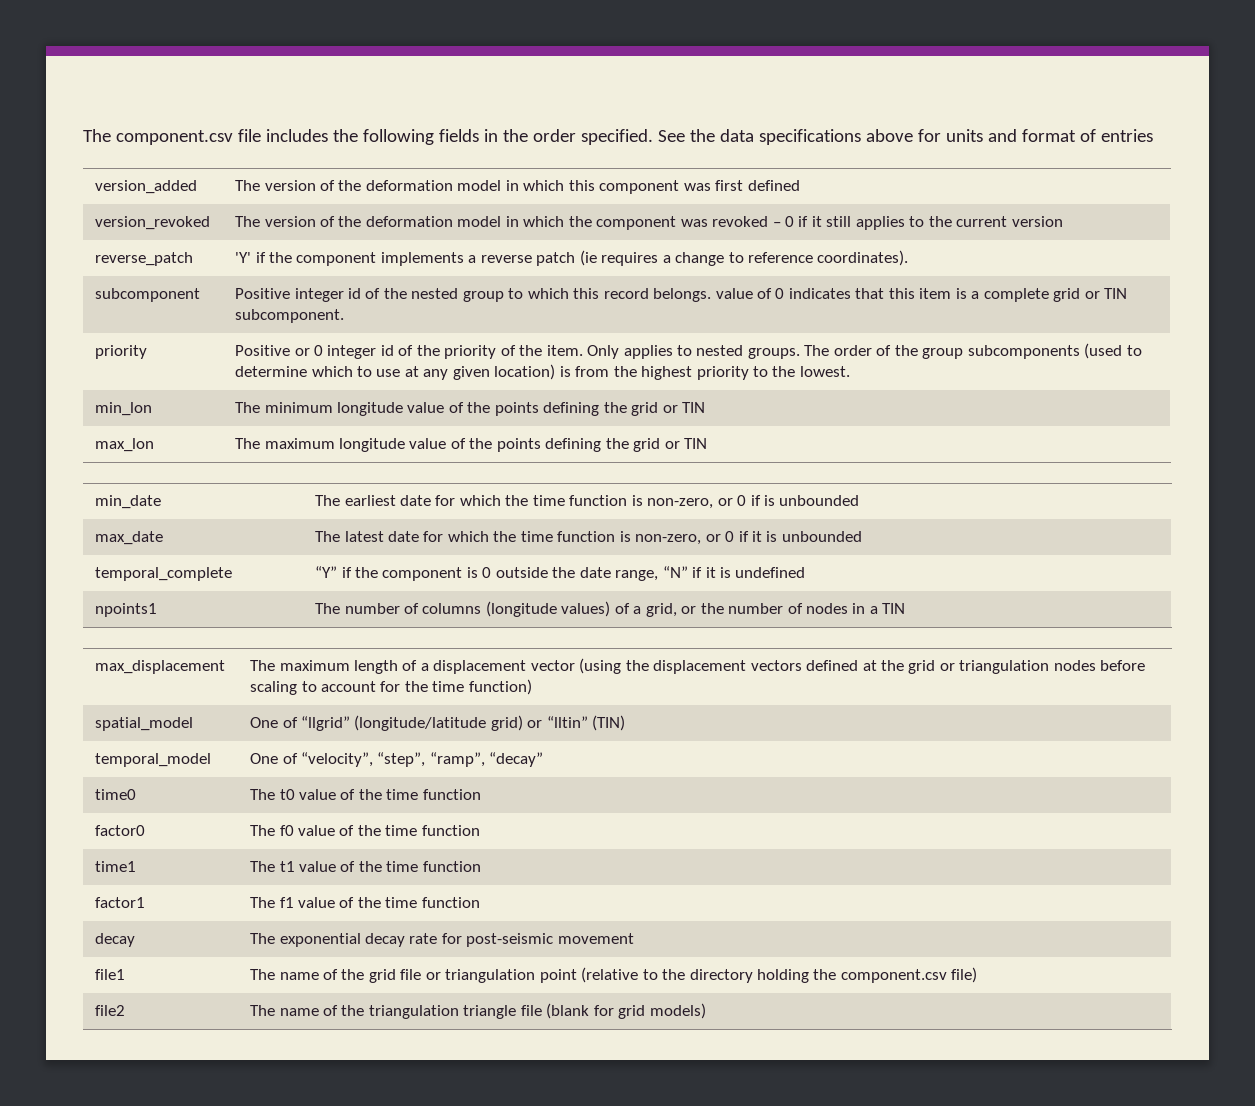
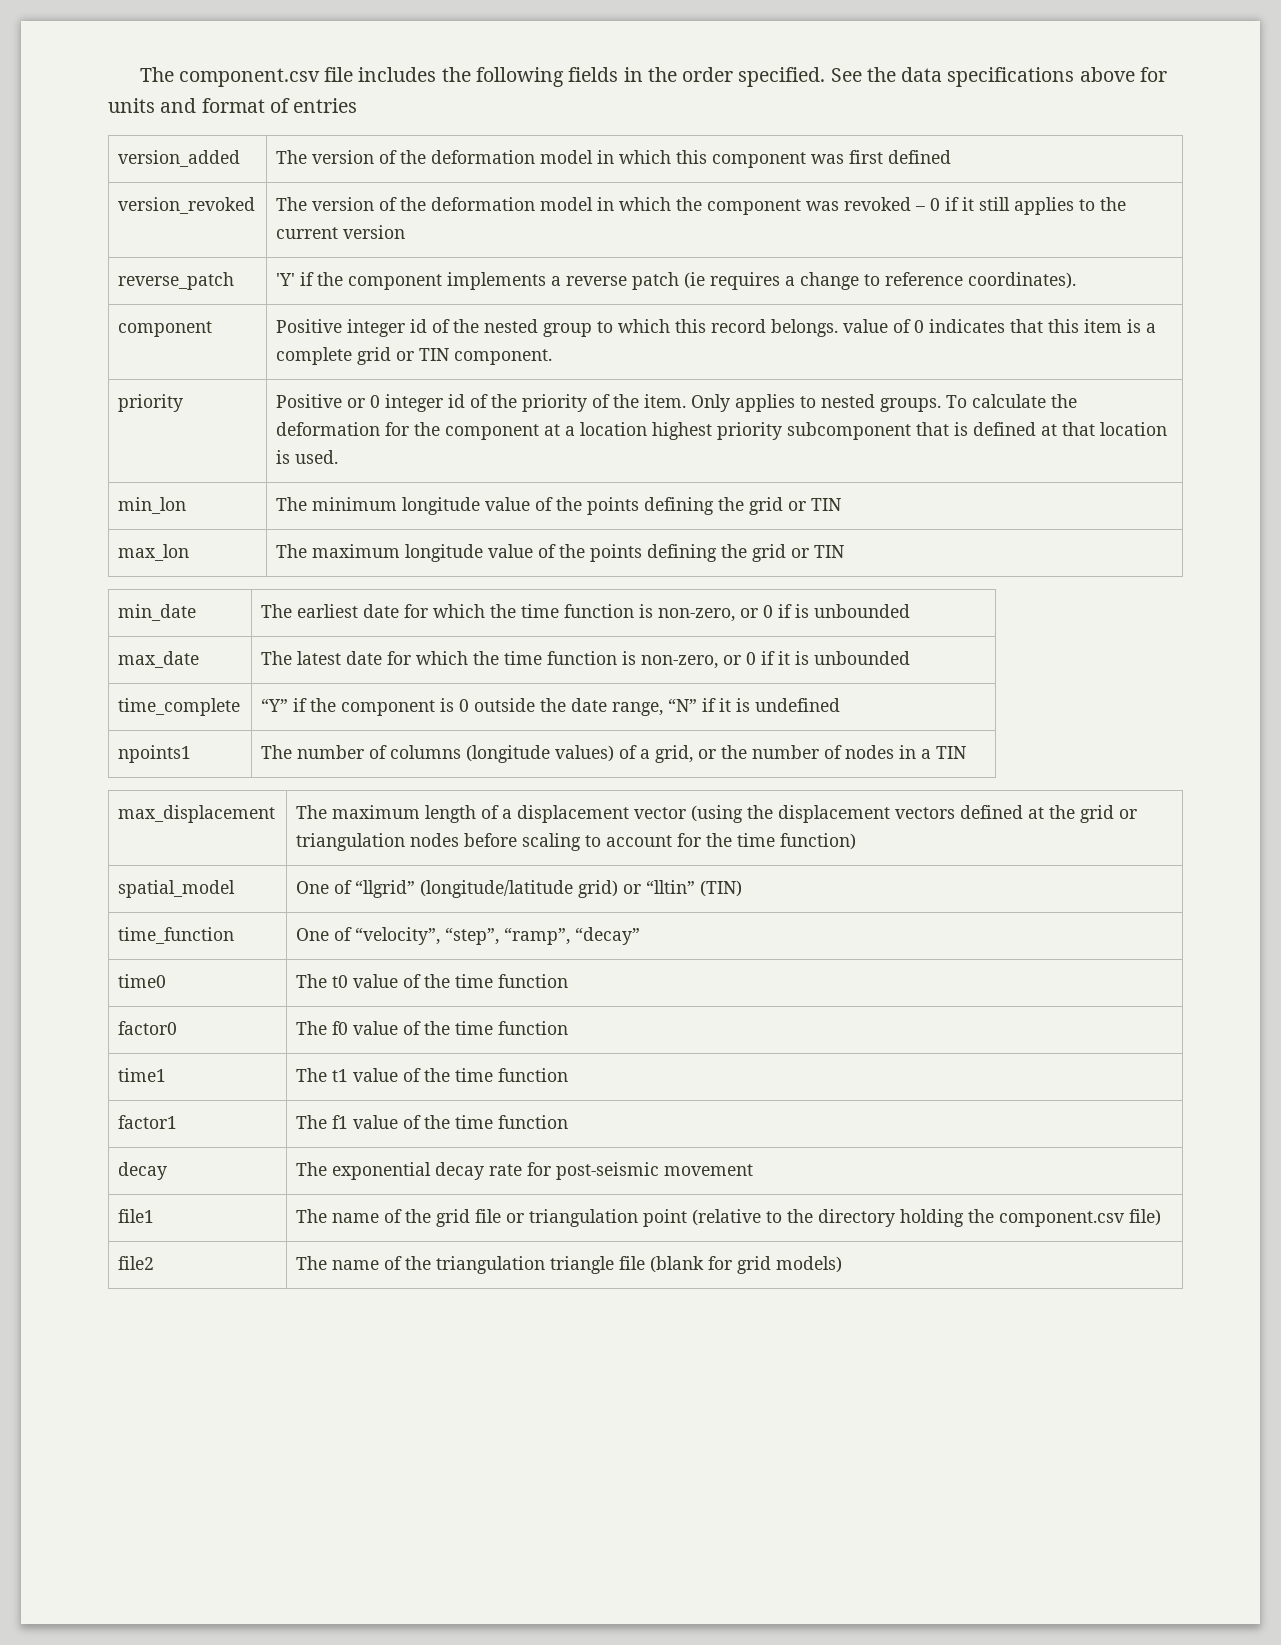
[95,288,201,302] subcomponent -> [118,321,213,337] component
[235,309,345,323] subcomponent. -> [454,349,553,365] component.
[804,343,1142,359] [235,364,850,380] The order of the group subcomponents (used to determine which to use at any given location) is from the highest priority to the lowest. -> [946,394,1078,408] [276,422,1168,440] [276,450,339,464] To calculate the deformation for the component at a location highest priority subcomponent that is defined at that location is used.
[95,567,233,581] temporal_complete -> [118,698,241,716] time_complete
[95,753,212,767] temporal_model -> [118,927,235,944] time_function

